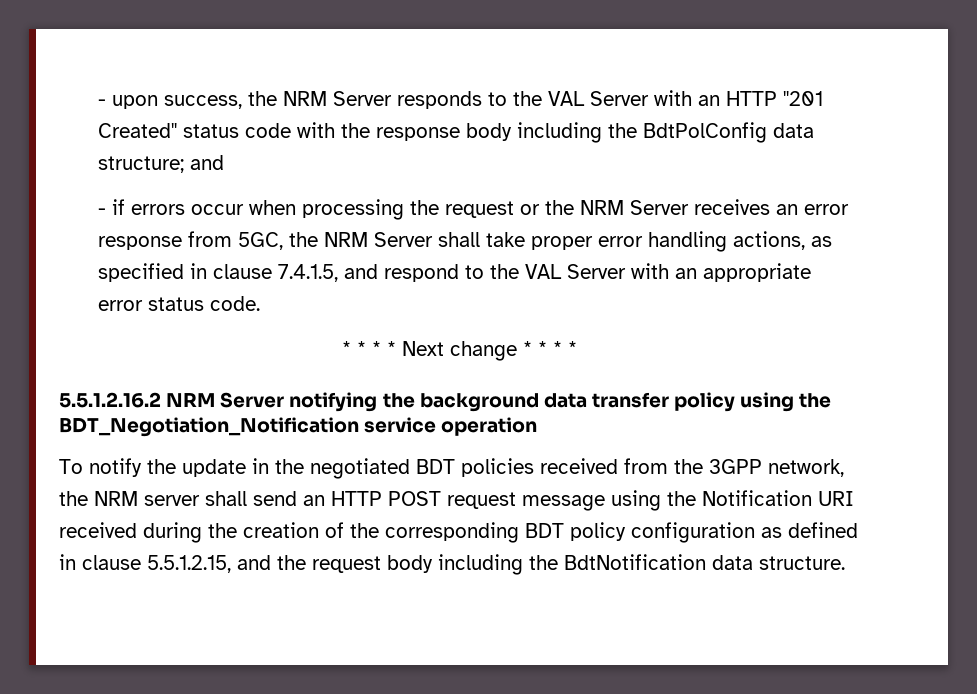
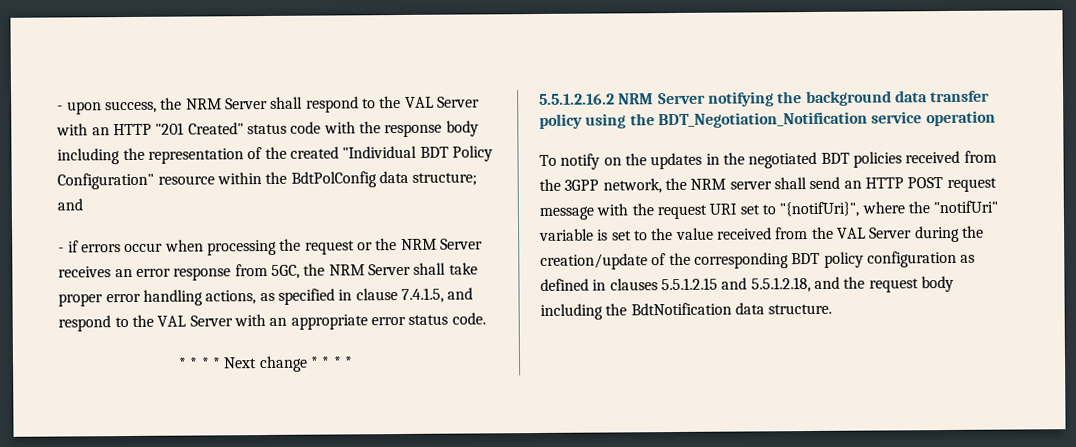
[397,91,483,109] responds -> [270,96,359,113] shall respond
(638, 130) none -> [148,145,493,164] [57,171,288,190] representation of the created "Individual BDT Policy Configuration" resource within the
[147,459,246,477] the update -> [603,152,703,170] on the updates
[611,490,854,511] [59,522,137,538] using the Notification URI received -> [596,200,999,220] [539,226,913,241] with the request URI set to "{notifUri}", where the "notifUri" variable is set to the value received from the VAL Server
[243,522,319,538] creation -> [540,253,648,270] creation/update
[82,555,231,573] clause 5.5.1.2.15, -> [609,277,811,293] clauses 5.5.1.2.15 and 5.5.1.2.18,

